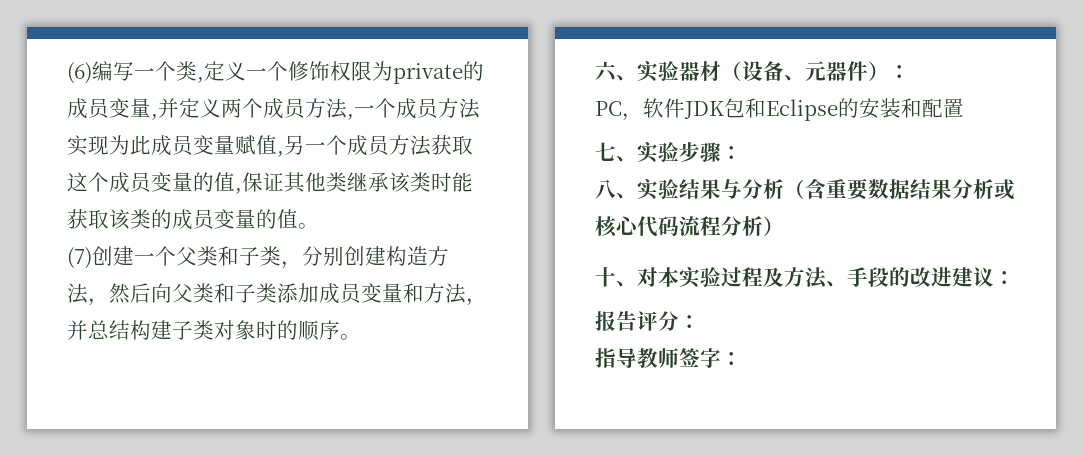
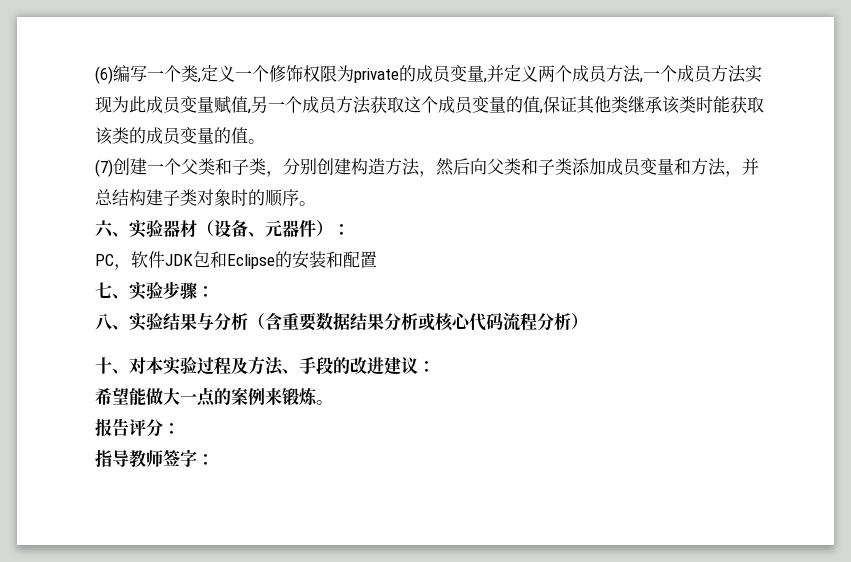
(1015, 278) none -> [95,387,333,407] // 希望能做大一点的案例来锻炼。

